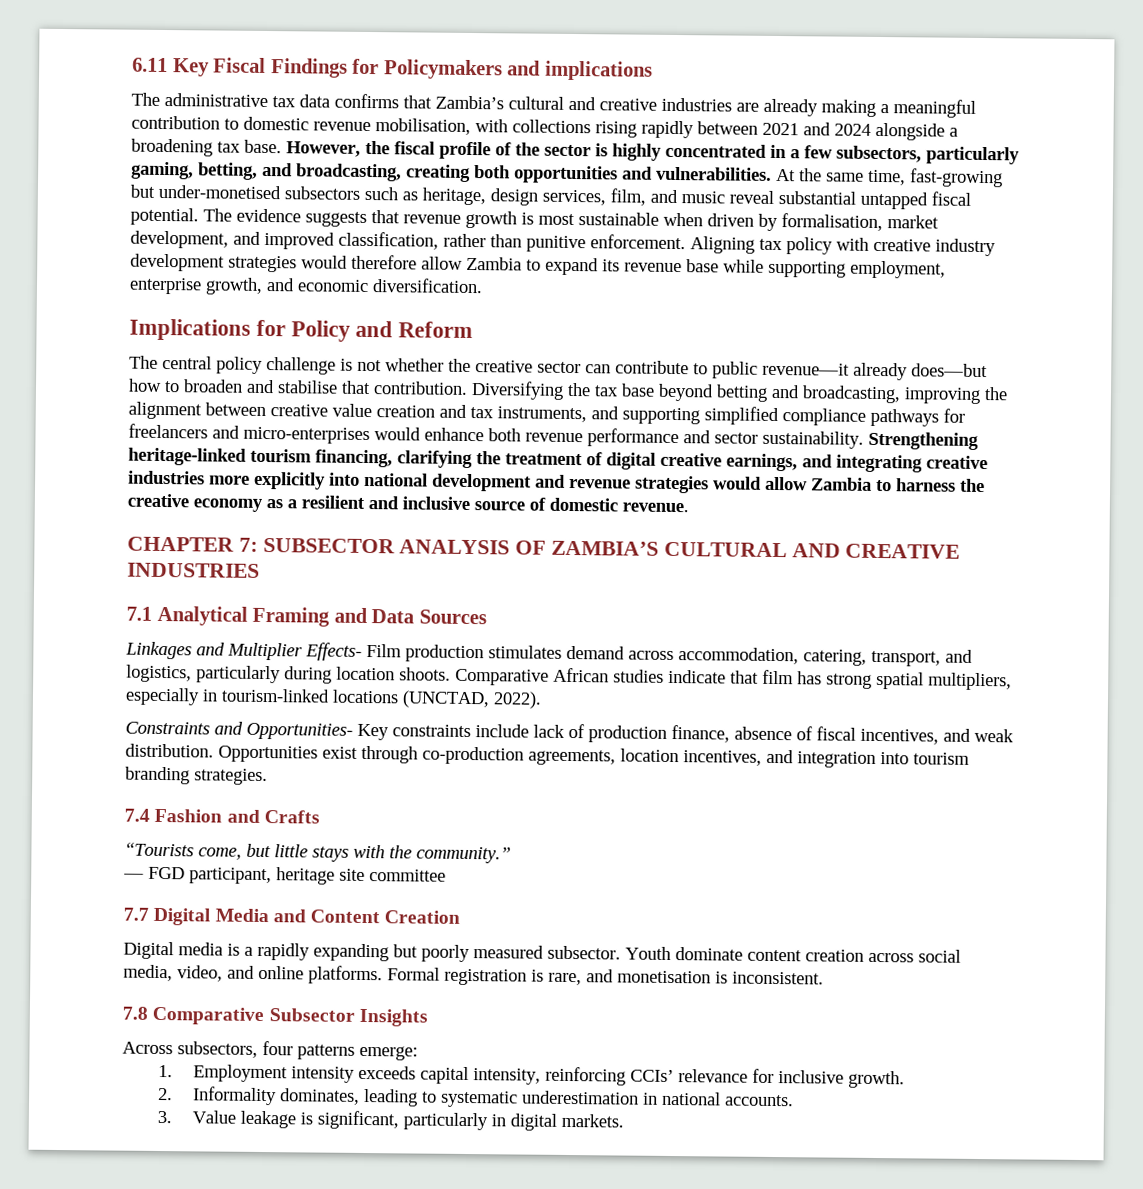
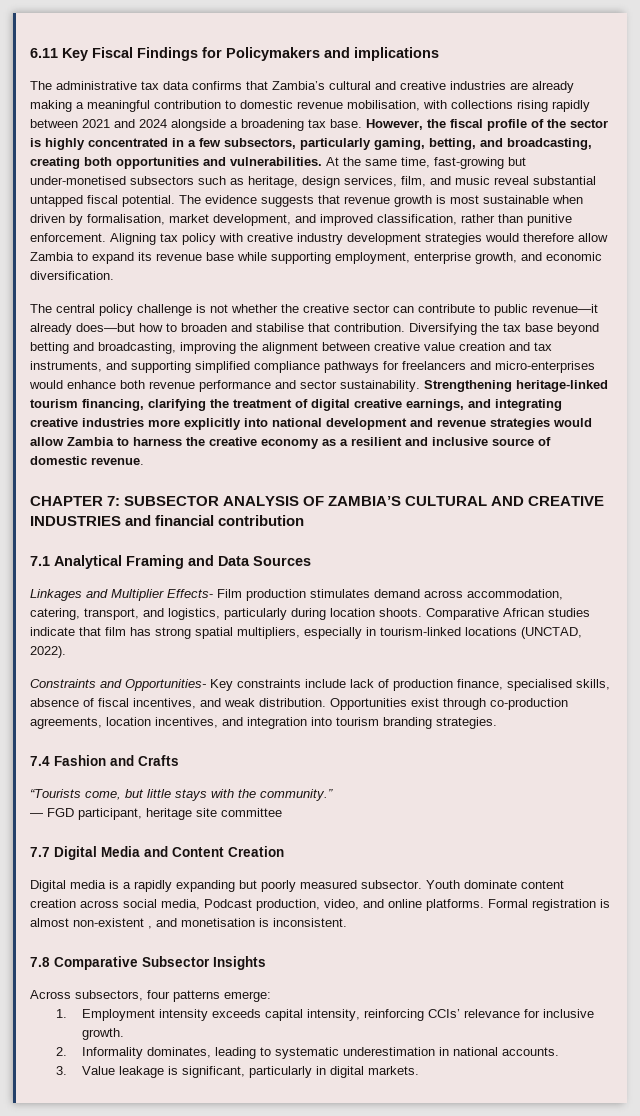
[129,318,474,342] // Implications for Policy and Reform -> (114, 275) none
(260, 570) none -> [125,515,305,526] and financial contribution
(730, 733) none -> [507,679,610,691] specialised skills,
(173, 973) none -> [204,899,320,911] Podcast production,
[548,972,582,986] rare, -> [30,918,152,929] almost non-existent ,

